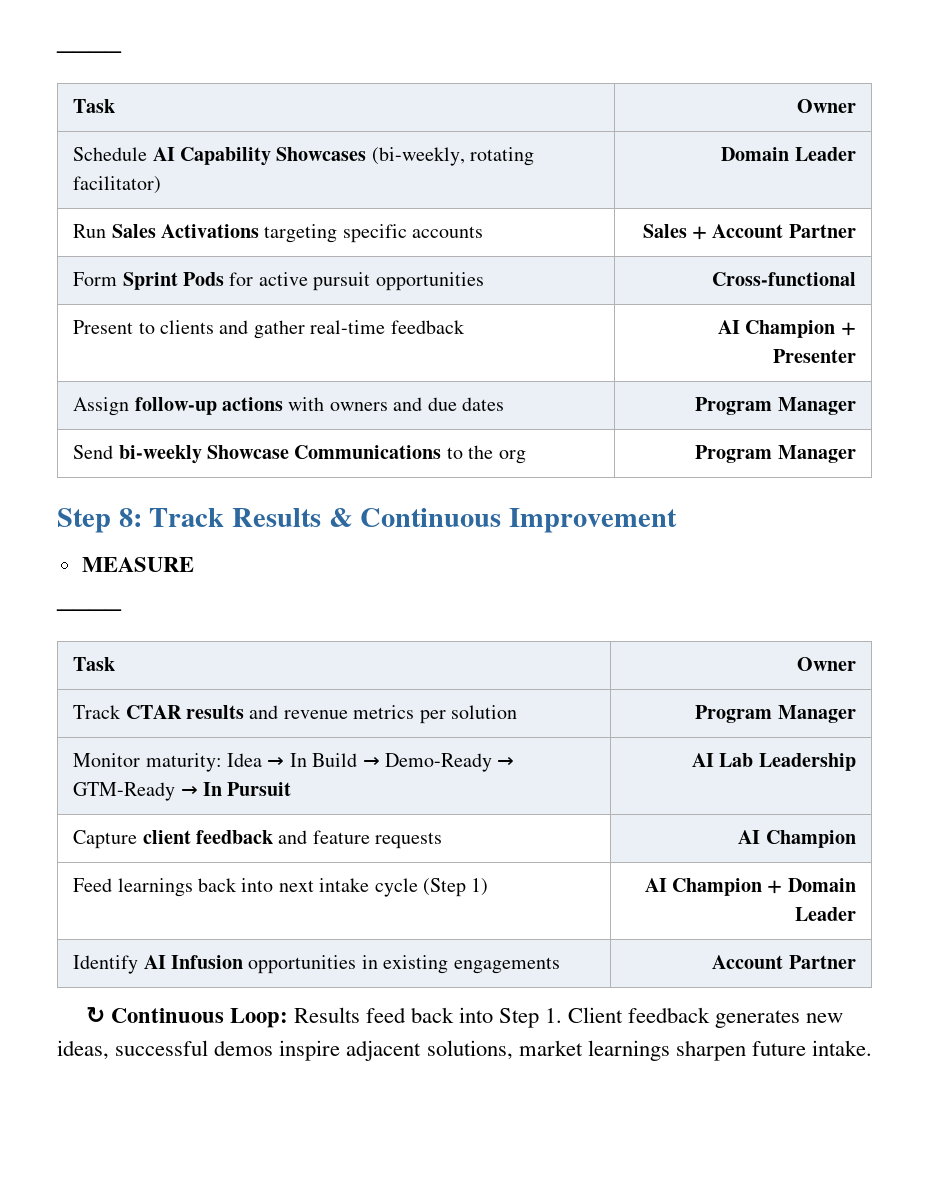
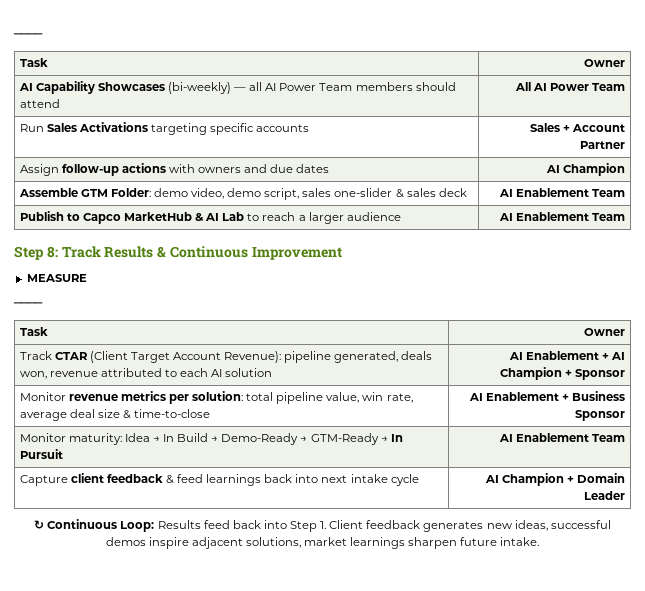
[56,51,122,59] [73,99,116,113] [796,99,856,113] [73,147,148,161] ──── // Task | Owner // Schedule -> [13,33,43,38] [19,58,48,67] [584,59,626,67] ──── // Task | Owner //
[371,147,535,166] [73,176,162,194] [721,147,856,161] (bi-weekly, rotating facilitator) | Domain Leader -> [167,82,456,94] [19,99,60,108] [515,82,626,91] (bi-weekly) — all AI Power Team members should attend | All AI Power Team
[73,272,484,291] [711,272,856,286] [73,320,465,339] [718,320,856,338] [772,349,856,363] // Form Sprint Pods for active pursuit opportunities | Cross-functional // Present to clients and gather real-time feedback | AI Champion + Presenter -> (626, 145) none
[695,397,856,415] [73,445,526,464] [695,445,856,463] Program Manager // Send bi-weekly Showcase Communications to the org | Program Manager -> [546,163,626,176] [18,188,467,200] [499,188,626,197] [19,211,401,224] [499,212,626,221] AI Champion // Assemble GTM Folder: demo video, demo script, sales one-slider & sales deck | AI Enablement Team // Publish to Capco MarketHub & AI Lab to reach a larger audience | AI Enablement Team
[185,705,517,724] [695,705,856,723] results and revenue metrics per solution | Program Manager -> [89,351,433,363] [19,368,273,379] [509,351,626,360] [500,367,626,380] [19,391,413,404] [19,409,210,421] [469,391,626,401] [575,410,626,421] (Client Target Account Revenue): pipeline generated, deals won, revenue attributed to each AI solution | AI Enablement + AI Champion + Sponsor // Monitor revenue metrics per solution: total pipeline value, win rate, average deal size & time-to-close | AI Enablement + Business Sponsor
[719,753,856,771] Lab Leadership -> [516,433,626,442] Enablement Team
[278,830,443,849] [738,830,856,848] [73,878,113,892] and feature requests | AI Champion // Feed -> [165,474,203,484] & feed
[422,878,489,897] (Step 1) -> (419, 480) none
[73,955,560,974] [712,955,856,969] // Identify AI Infusion opportunities in existing engagements | Account Partner -> (626, 495) none

